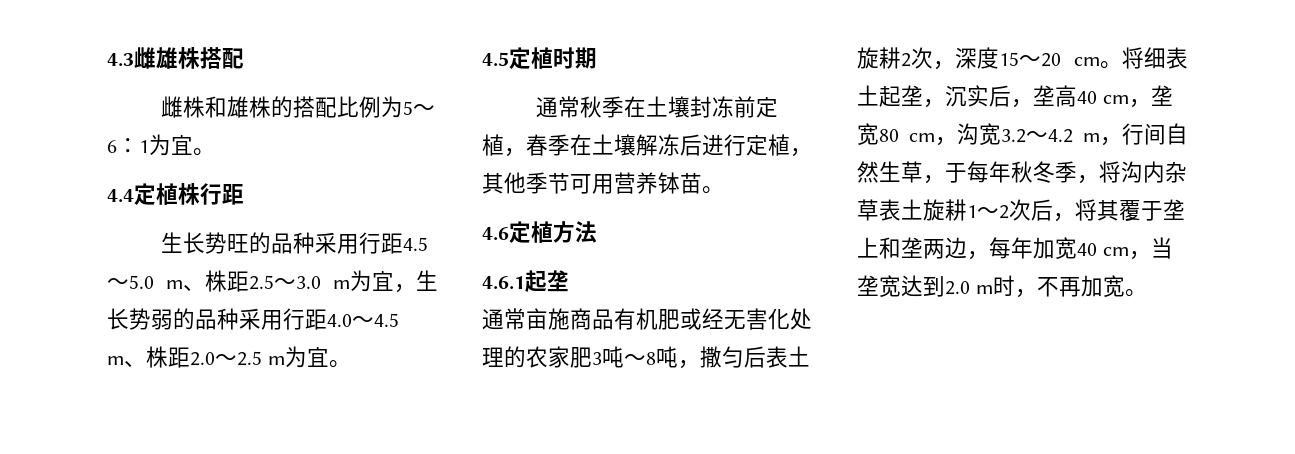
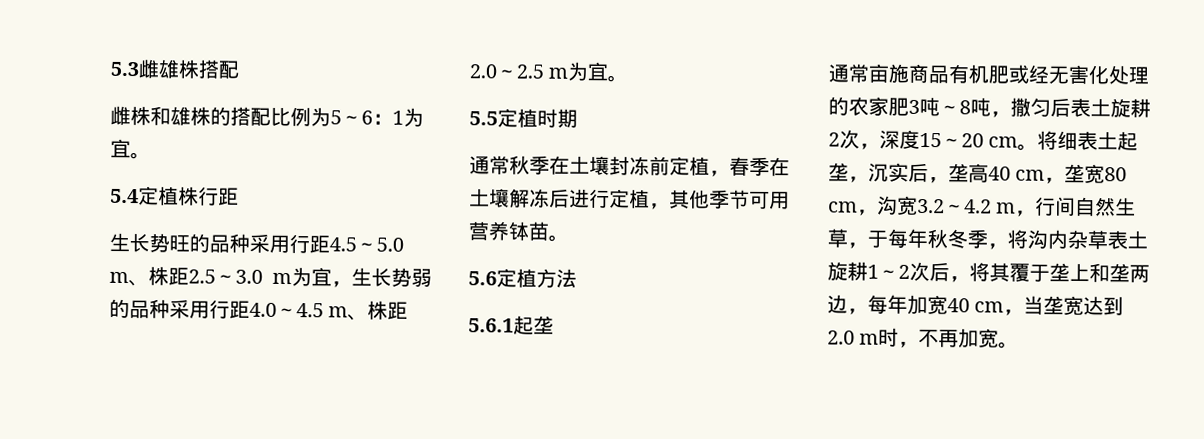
[107,53,134,67] 4.3 -> [110,61,139,77] 5.3
[107,189,134,203] 4.4 -> [110,188,139,204] 5.4
[482,52,509,67] 4.5 -> [469,111,498,126] 5.5
[482,227,509,241] 4.6 -> [468,271,497,286] 5.6
[482,276,525,290] 4.6.1 -> [468,318,514,333] 5.6.1

